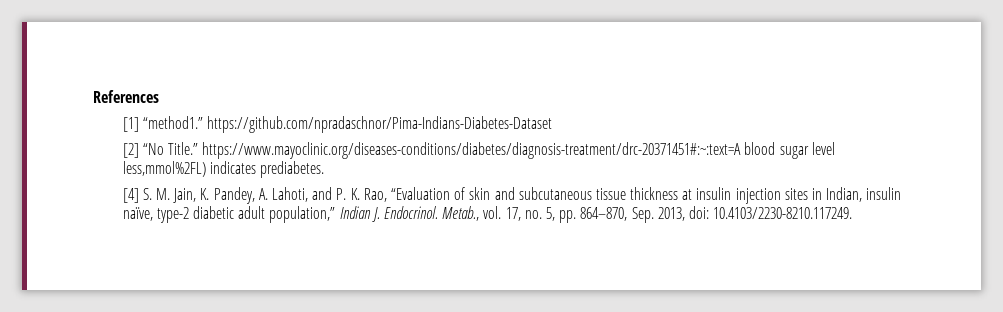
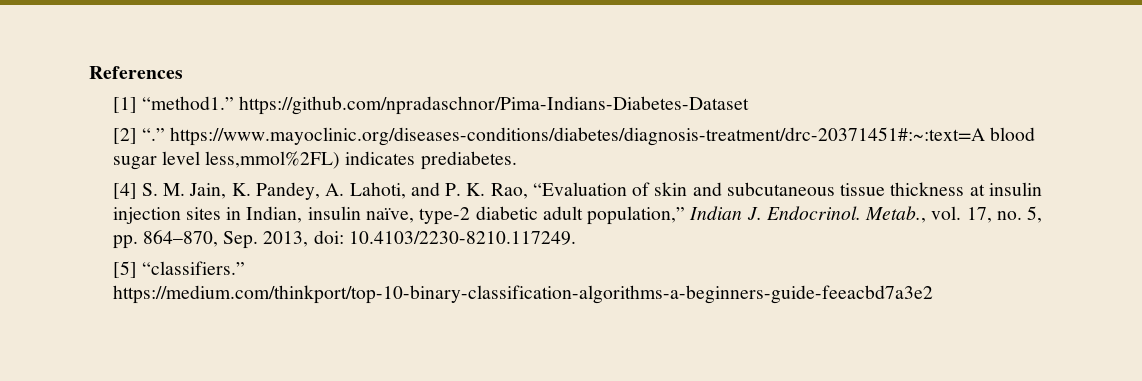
[142,142,199,155] “No Title.” -> [141,128,165,141] “.”
(853, 213) none -> [112,261,245,278] [112,285,933,304] // [5] “classifiers.” https://medium.com/thinkport/top-10-binary-classification-algorithms-a-beginners-guide-feeacbd7a3e2

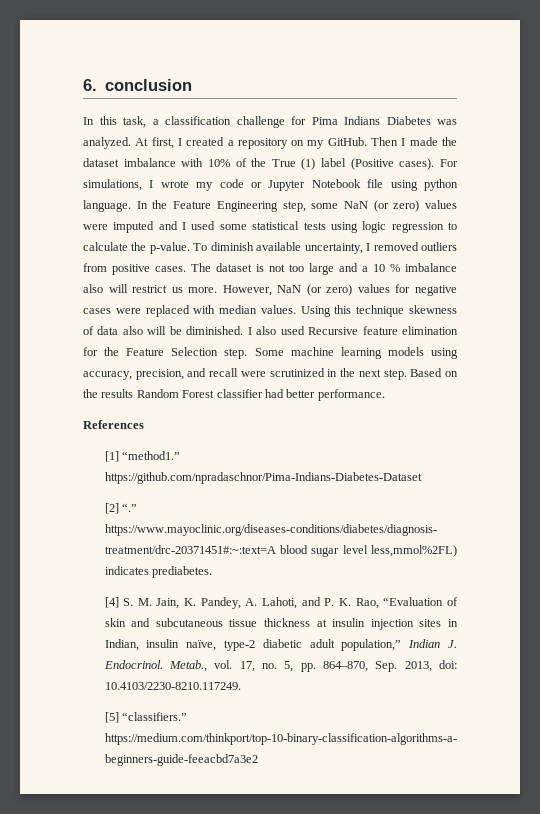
(89, 72) none -> [83,79,192,91] [83,116,457,128] [83,137,458,149] [83,158,458,170] [83,179,458,191] [83,200,457,212] [83,221,458,233] [83,242,458,254] [83,263,457,275] [83,284,457,296] [83,305,457,317] [83,326,458,335] [83,347,458,359] [83,368,459,380] [83,389,385,401] 6. conclusion // In this task, a classification challenge for Pima Indians Diabetes was analyzed. At first, I created a repository on my GitHub. Then I made the dataset imbalance with 10% of the True (1) label (Positive cases). For simulations, I wrote my code or Jupyter Notebook file using python language. In the Feature Engineering step, some NaN (or zero) values were imputed and I used some statistical tests using logic regression to calculate the p-value. To diminish available uncertainty, I removed outliers from positive cases. The dataset is not too large and a 10 % imbalance also will restrict us more. However, NaN (or zero) values for negative cases were replaced with median values. Using this technique skewness of data also will be diminished. I also used Recursive feature elimination for the Feature Selection step. Some machine learning models using accuracy, precision, and recall were scrutinized in the next step. Based on the results Random Forest classifier had better performance. //

